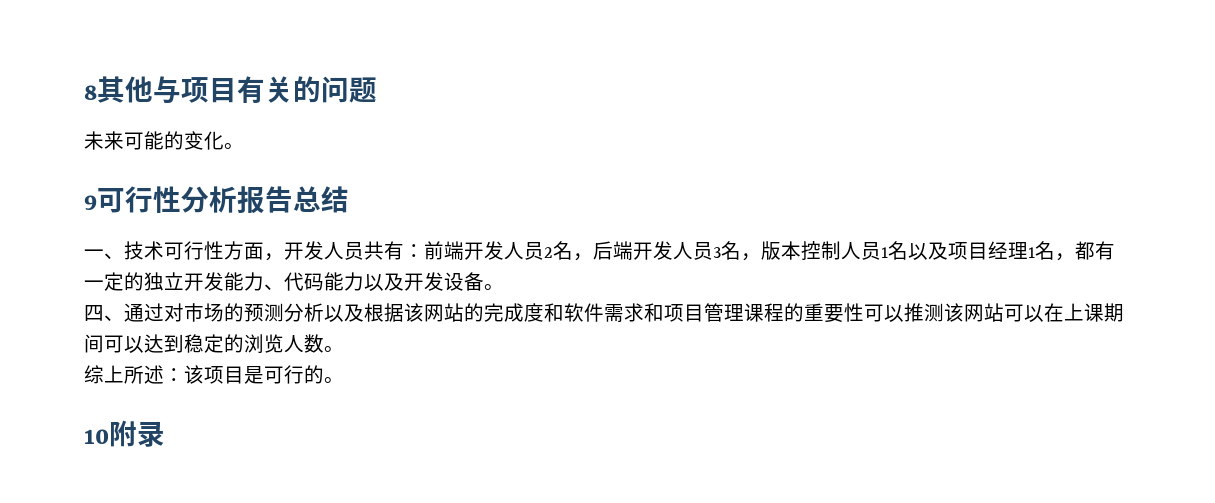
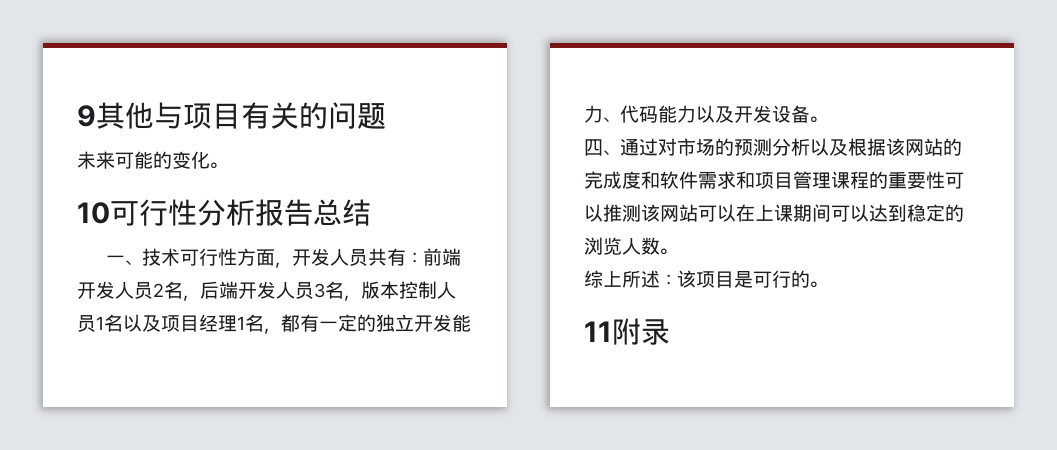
[84,85,97,100] 8 -> [77,105,96,127] 9
[84,195,97,210] 9 -> [77,202,110,224] 10
[84,429,109,444] 10 -> [584,321,612,342] 11

